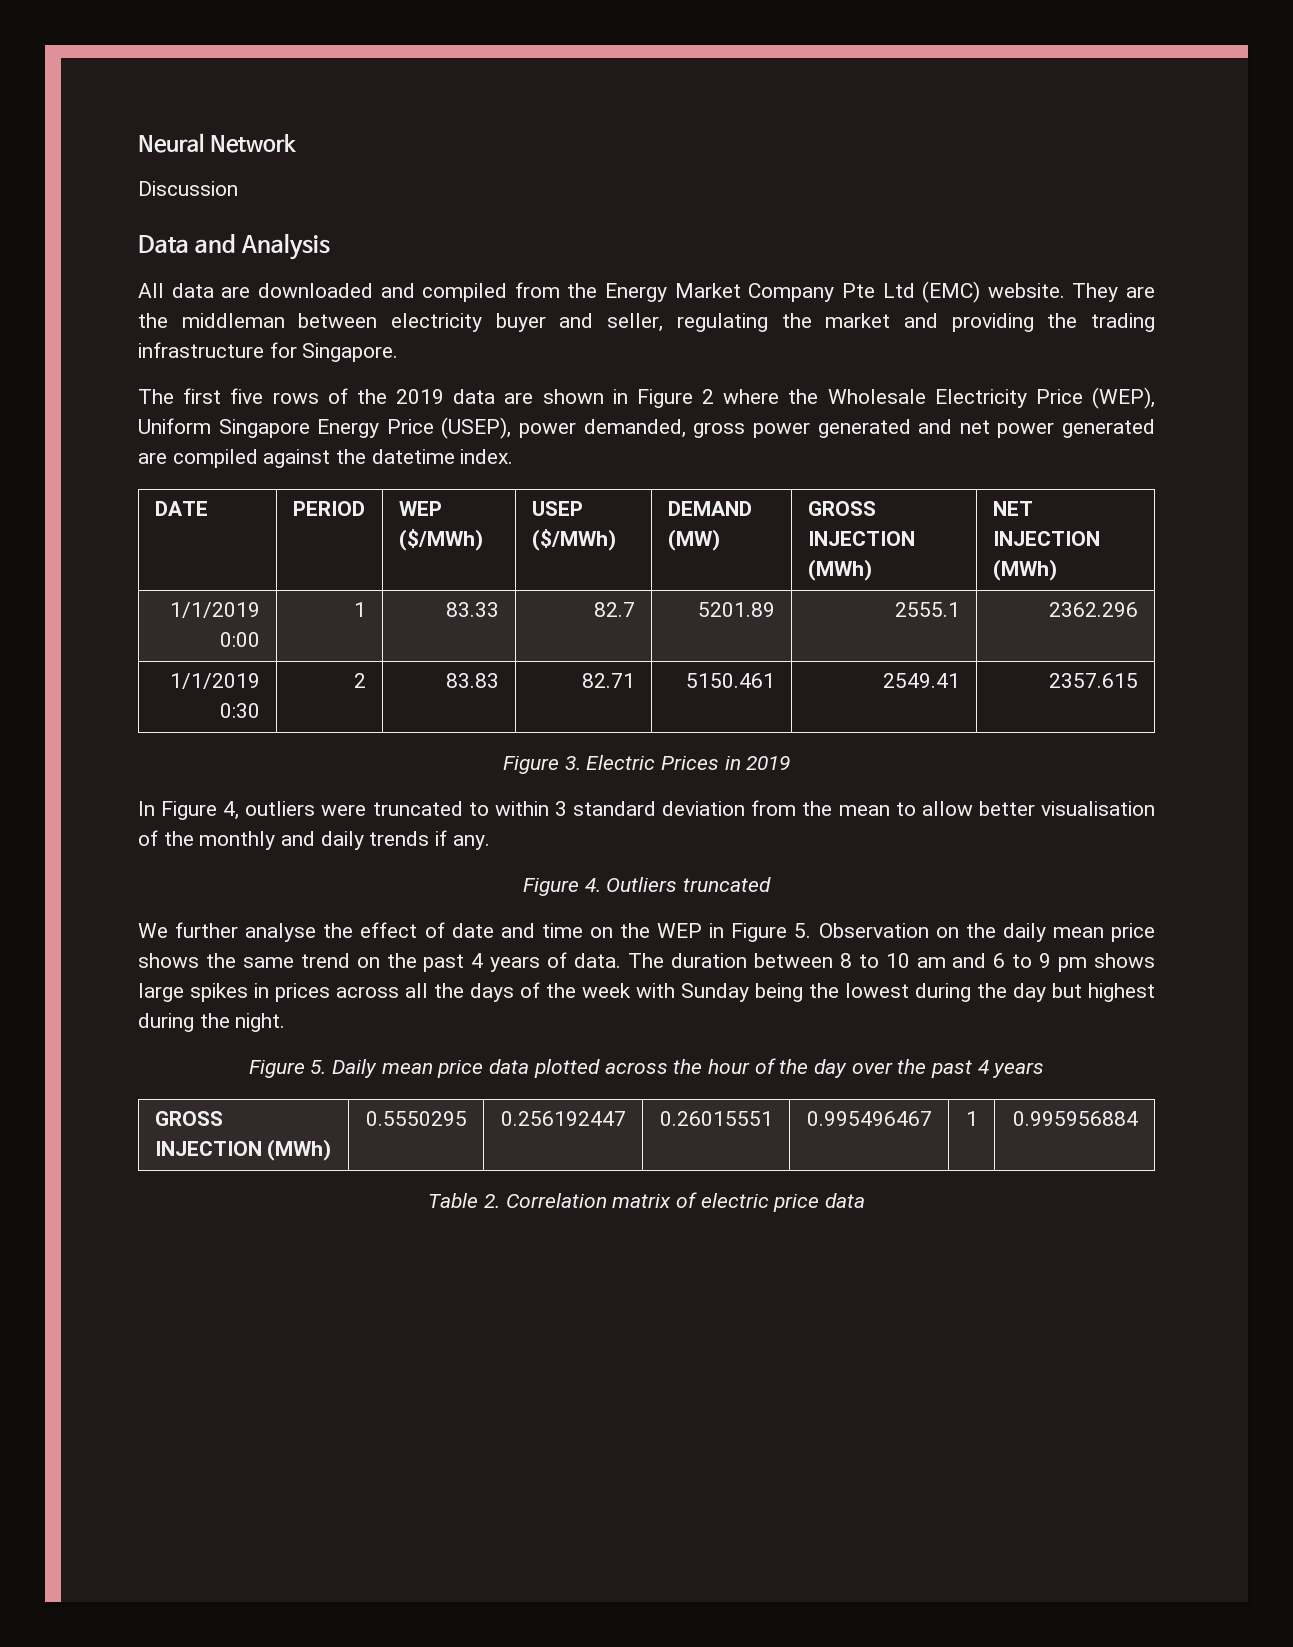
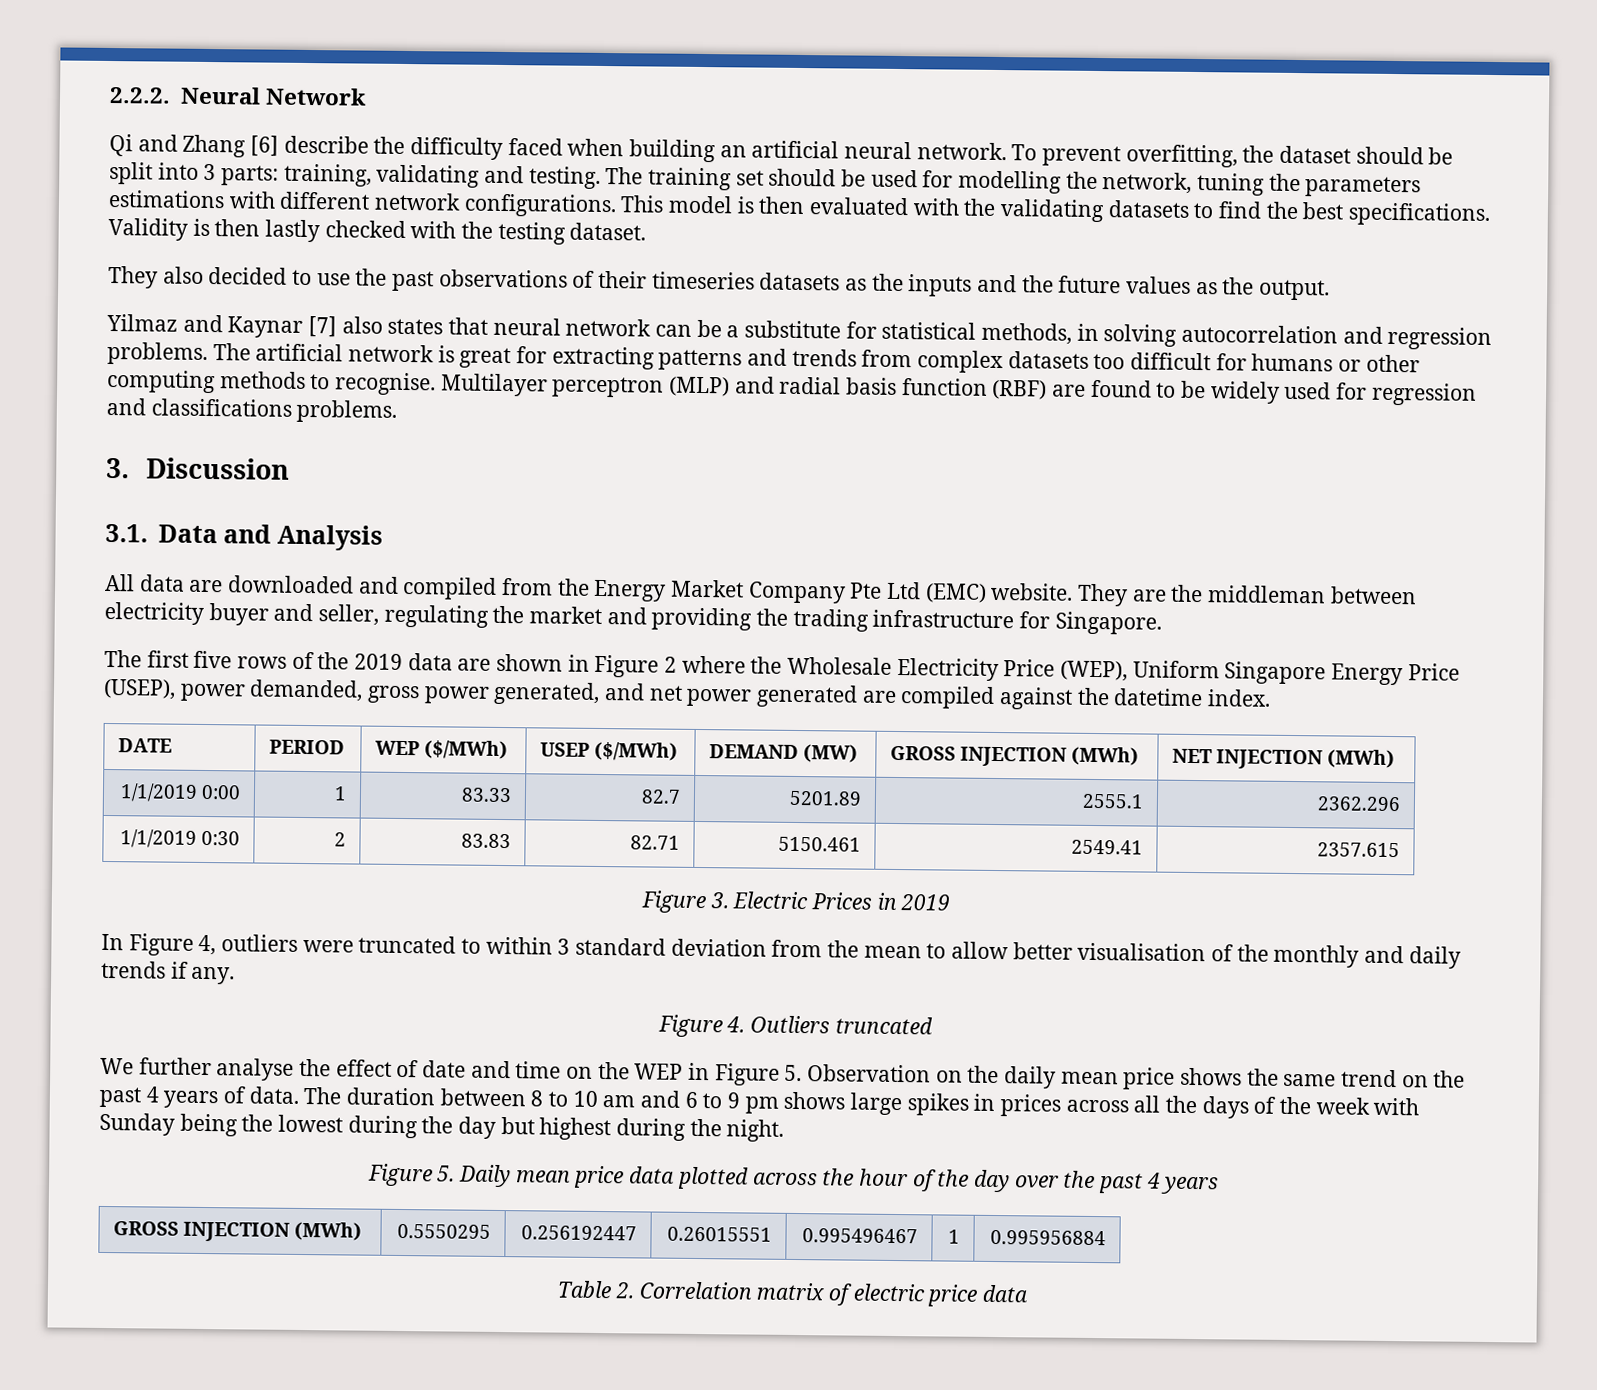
(138, 143) none -> [109,87,171,104] 2.2.2.
(297, 143) none -> [109,133,1454,168] [109,161,1422,198] [108,189,1492,226] [108,217,647,245] [108,265,1331,301] [106,313,1493,351] [107,341,1420,374] [107,369,1477,406] [106,397,398,423] [106,457,130,479] Qi and Zhang [6] describe the difficulty faced when building an artificial neural network. To prevent overfitting, the dataset should be split into 3 parts: training, validating and testing. The training set should be used for modelling the network, tuning the parameters estimations with different network configurations. This model is then evaluated with the validating datasets to find the best specifications. Validity is then lastly checked with the testing dataset. // They also decided to use the past observations of their timeseries datasets as the inputs and the future values as the output. // Yilmaz and Kaynar [7] also states that neural network can be a substitute for statistical methods, in solving autocorrelation and regression problems. The artificial network is great for extracting patterns and trends from complex datasets too difficult for humans or other computing methods to recognise. Multilayer perceptron (MLP) and radial basis function (RBF) are found to be widely used for regression and classifications problems. // 3.
(238, 188) none -> [105,523,148,543] 3.1.
[817,419,911,438] generated -> [493,681,601,705] generated,

